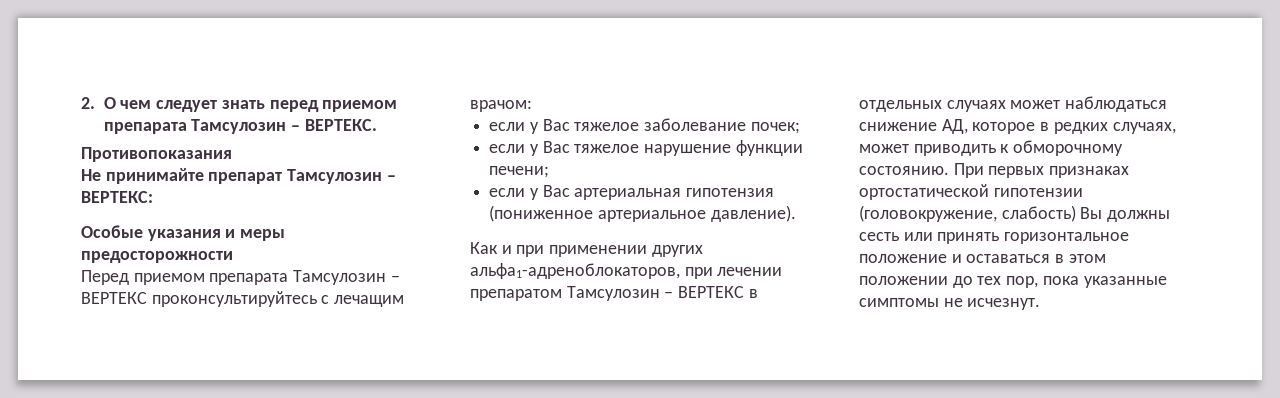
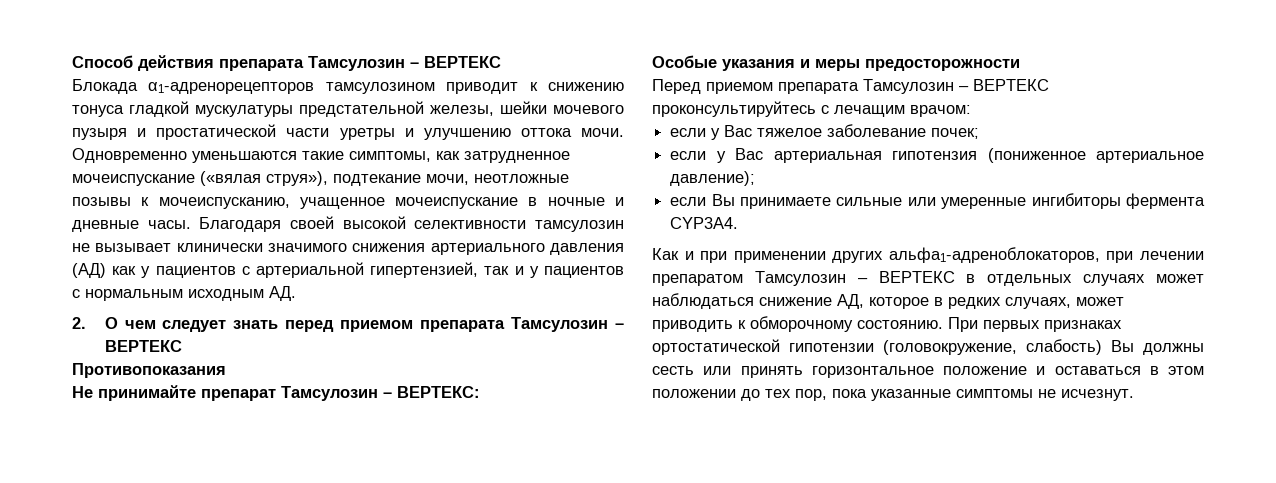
(81, 103) none -> [72,55,501,71] [72,79,624,94] [72,101,624,117] [72,124,624,140] [72,148,570,163] [72,171,569,186] [72,197,624,209] [72,216,624,232] [72,243,624,255] [72,262,624,278] [72,286,296,301] Способ действия препарата Тамсулозин – ВЕРТЕКС // Блокада α1-адренорецепторов тамсулозином приводит к снижению тонуса гладкой мускулатуры предстательной железы, шейки мочевого пузыря и простатической части уретры и улучшению оттока мочи. Одновременно уменьшаются такие симптомы, как затрудненное мочеиспускание («вялая струя»), подтекание мочи, неотложные позывы к мочеиспусканию, учащенное мочеиспускание в ночные и дневные часы. Благодаря своей высокой селективности тамсулозин не вызывает клинически значимого снижения артериального давления (АД) как у пациентов с артериальной гипертензией, так и у пациентов с нормальным исходным АД. //
[304,119,377,131] ВЕРТЕКС. -> [104,340,182,352] ВЕРТЕКС
[489,140,803,156] [489,166,550,178] // если у Вас тяжелое нарушение функции печени; -> (980, 133) none
[710,205,796,222] давление). -> [670,171,756,186] [670,193,1205,209] [670,217,739,229] давление); // если Вы принимаете сильные или умеренные ингибиторы фермента CYP3A4.

